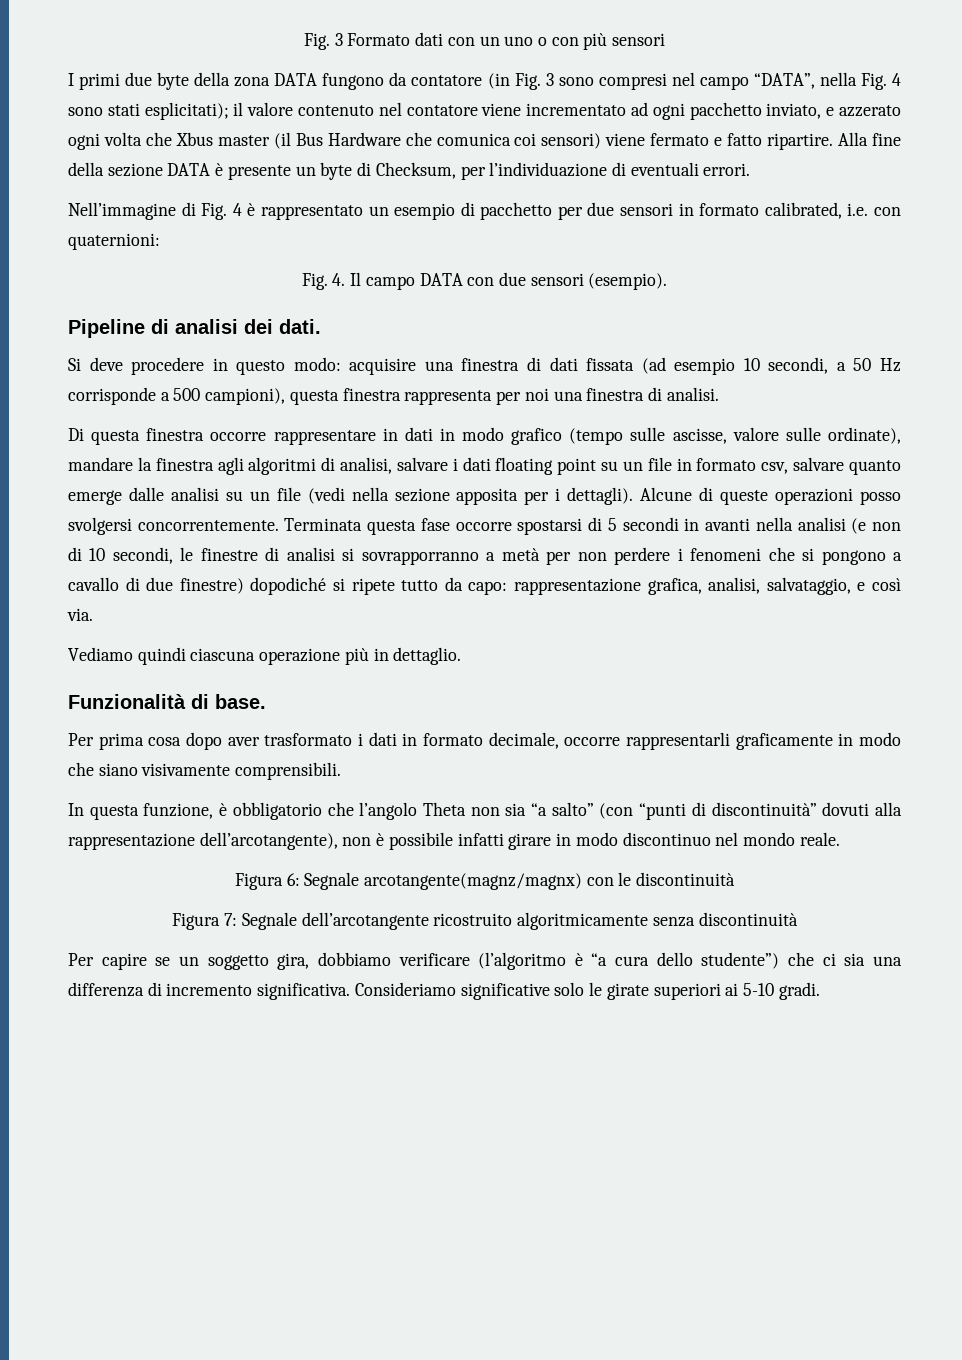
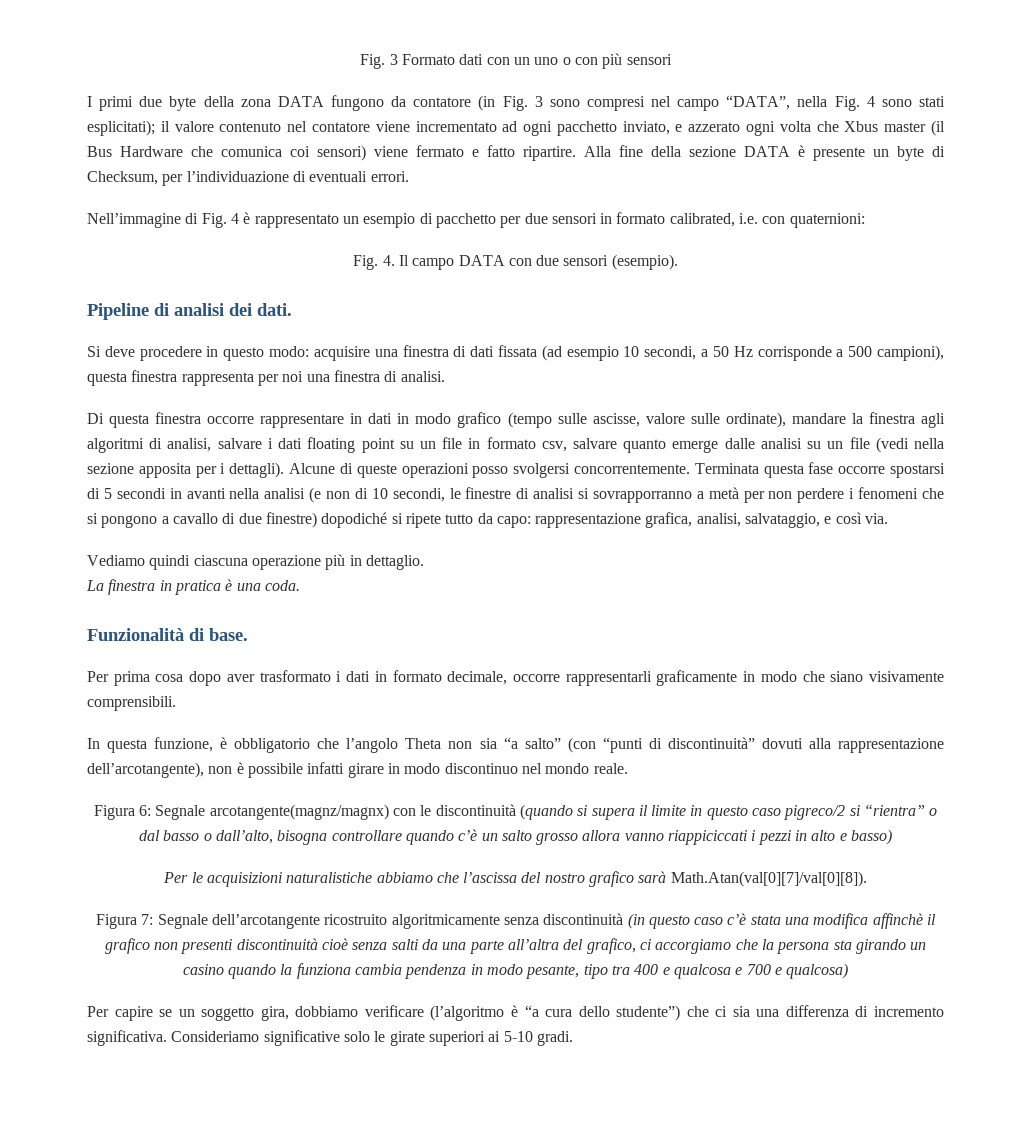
(462, 656) none -> [86,579,300,595] // La finestra in pratica è una coda.
(736, 879) none -> [519,804,938,820] [138,829,893,845] [163,871,867,887] (quando si supera il limite in questo caso pigreco/2 si “rientra” o dal basso o dall’alto, bisogna controllare quando c’è un salto grosso allora vanno riappiciccati i pezzi in alto e basso) // Per le acquisizioni naturalistiche abbiamo che l’ascissa del nostro grafico sarà Math.Atan(val[0][7]/val[0][8]).
(798, 919) none -> [627,913,937,929] [104,938,927,954] [182,963,849,979] (in questo caso c’è stata una modifica affinchè il grafico non presenti discontinuità cioè senza salti da una parte all’altra del grafico, ci accorgiamo che la persona sta girando un casino quando la funziona cambia pendenza in modo pesante, tipo tra 400 e qualcosa e 700 e qualcosa)

